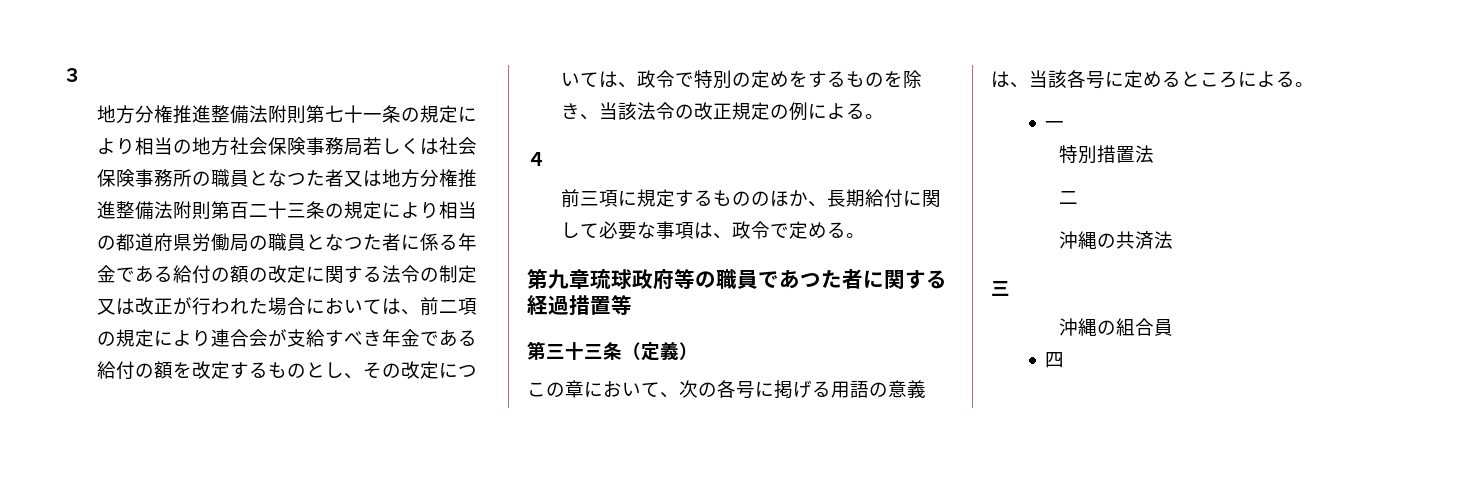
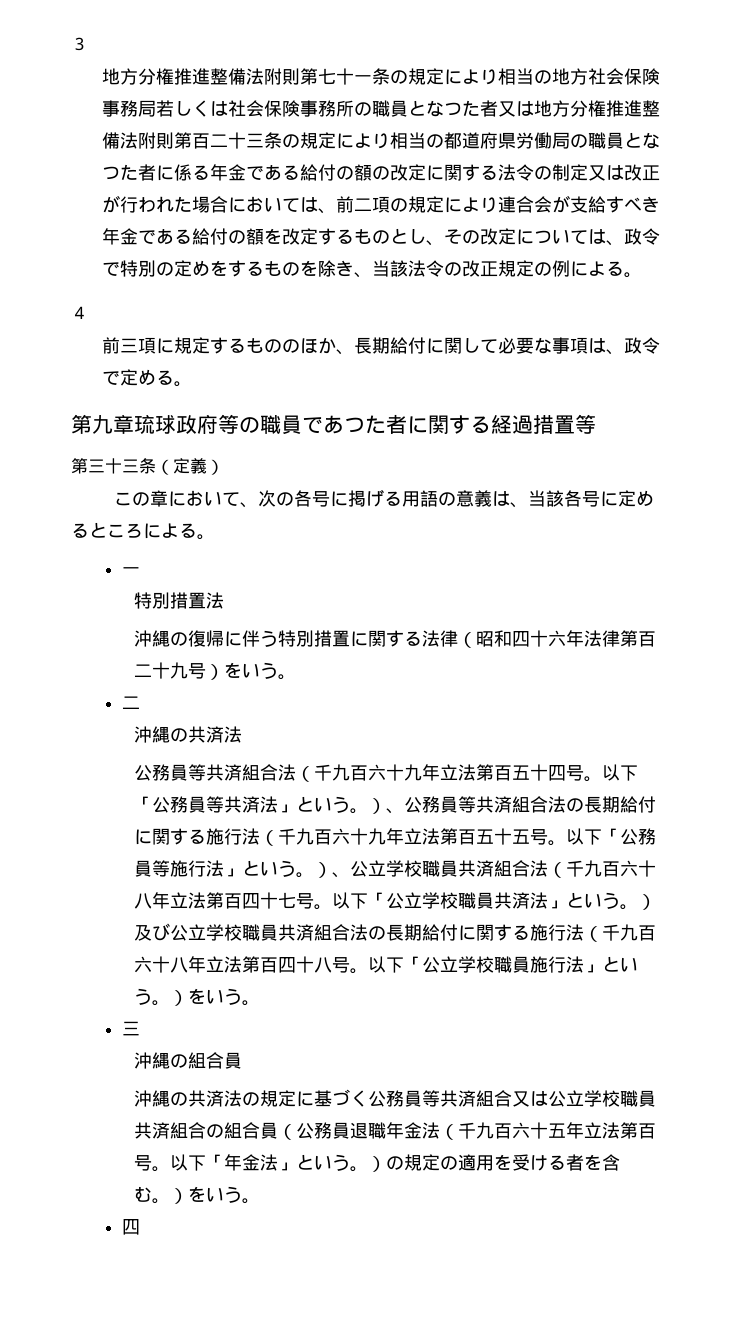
[1058,191,1078,204] [1058,231,1173,249] [991,281,1010,296] [1058,318,1173,336] 二 // 沖縄の共済法 // 三 // 沖縄の組合員 -> [133,630,656,648] [133,662,296,680] [121,696,140,709] [133,726,242,743] [133,764,638,782] [133,796,656,814] [133,828,656,846] [133,860,656,878] [133,892,656,910] [133,923,656,942] [133,956,638,974] [133,988,260,1006] [121,1021,140,1036] [133,1052,242,1069] [133,1089,656,1107] [133,1122,656,1140] [133,1154,620,1172] [133,1186,260,1204] 沖縄の復帰に伴う特別措置に関する法律（昭和四十六年法律第百二十九号）をいう。 // 二 // 沖縄の共済法 // 公務員等共済組合法（千九百六十九年立法第百五十四号。以下「公務員等共済法」という。）、公務員等共済組合法の長期給付に関する施行法（千九百六十九年立法第百五十五号。以下「公務員等施行法」という。）、公立学校職員共済組合法（千九百六十八年立法第百四十七号。以下「公立学校職員共済法」という。）及び公立学校職員共済組合法の長期給付に関する施行法（千九百六十八年立法第百四十八号。以下「公立学校職員施行法」という。）をいう。 // 三 // 沖縄の組合員 // 沖縄の共済法の規定に基づく公務員等共済組合又は公立学校職員共済組合の組合員（公務員退職年金法（千九百六十五年立法第百号。以下「年金法」という。）の規定の適用を受ける者を含む。）をいう。

